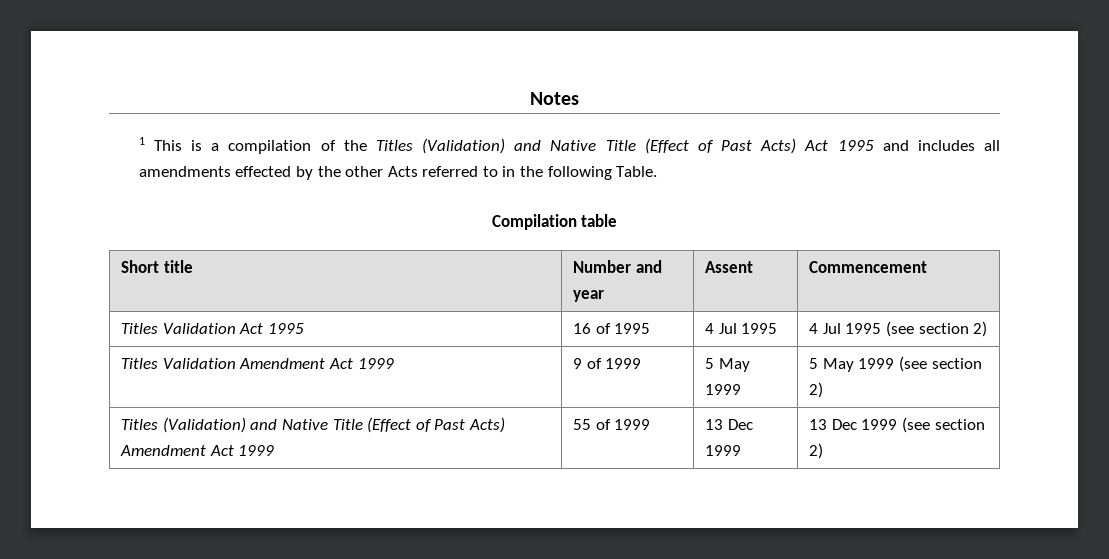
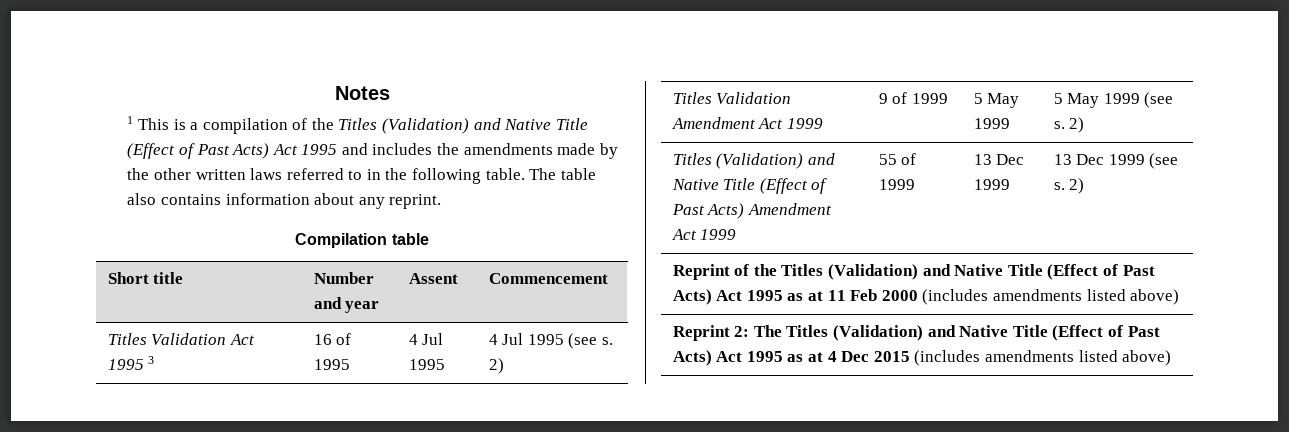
[983,140,1000,151] [138,166,292,177] all amendments effected -> [437,143,596,155] the amendments made
[387,166,418,177] Acts -> [195,168,283,180] written laws
[616,166,658,177] Table. -> [485,168,596,180] [127,193,442,209] table. The table also contains information about any reprint.
(304, 328) none -> [148,356,155,364] 3
[918,323,969,334] section -> [601,337,613,345] s.
[931,358,982,369] section -> [1053,121,1065,129] s.
[934,419,985,430] [809,443,824,459] section 2) -> [1053,178,1085,194] [672,264,1155,280] [672,289,1180,305] [672,325,1160,341] [672,350,1172,366] s. 2) // Reprint of the Titles (Validation) and Native Title (Effect of Past Acts) Act 1995 as at 11 Feb 2000 (includes amendments listed above) // Reprint 2: The Titles (Validation) and Native Title (Effect of Past Acts) Act 1995 as at 4 Dec 2015 (includes amendments listed above)

